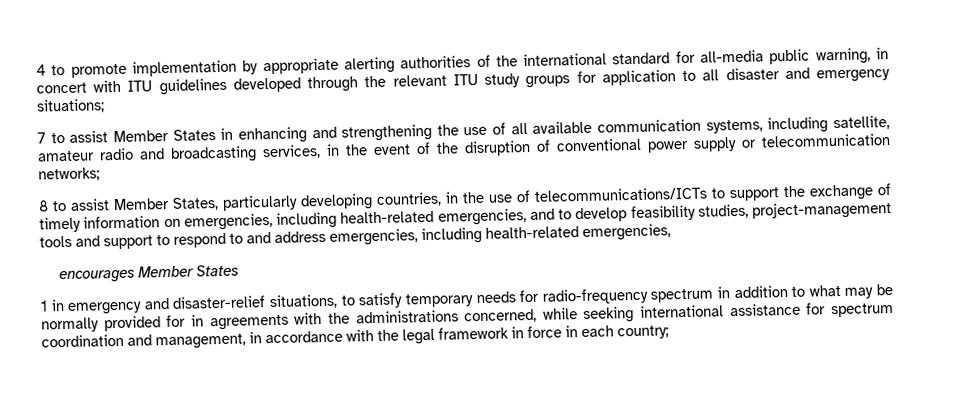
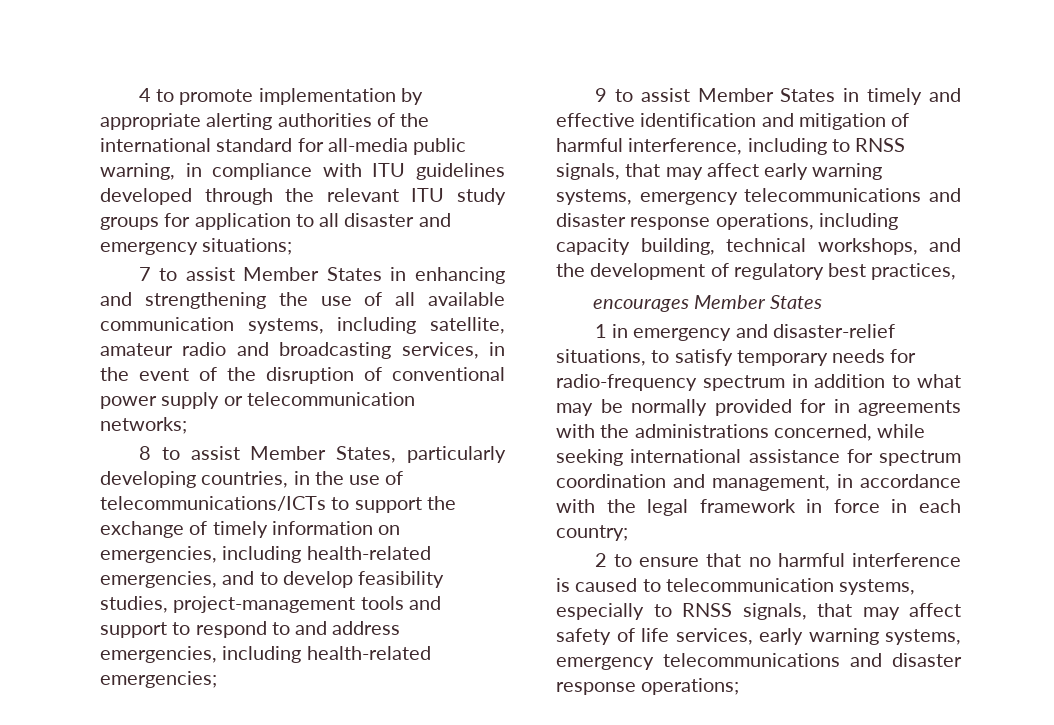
[36,82,87,94] concert -> [212,163,313,180] compliance
[582,223,671,241] emergencies, -> [100,671,217,688] [594,88,961,105] [556,113,910,130] [556,138,906,155] [556,163,883,180] [556,188,961,205] [556,213,898,230] [556,238,961,255] [556,263,957,280] emergencies; // 9 to assist Member States in timely and effective identification and mitigation of harmful interference, including to RNSS signals, that may affect early warning systems, emergency telecommunications and disaster response operations, including capacity building, technical workshops, and the development of regulatory best practices,
(669, 332) none -> [594,553,961,567] [556,578,916,595] [556,603,961,620] [556,628,961,645] [556,653,962,670] [556,678,740,695] // 2 to ensure that no harmful interference is caused to telecommunication systems, especially to RNSS signals, that may affect safety of life services, early warning systems, emergency telecommunications and disaster response operations;

